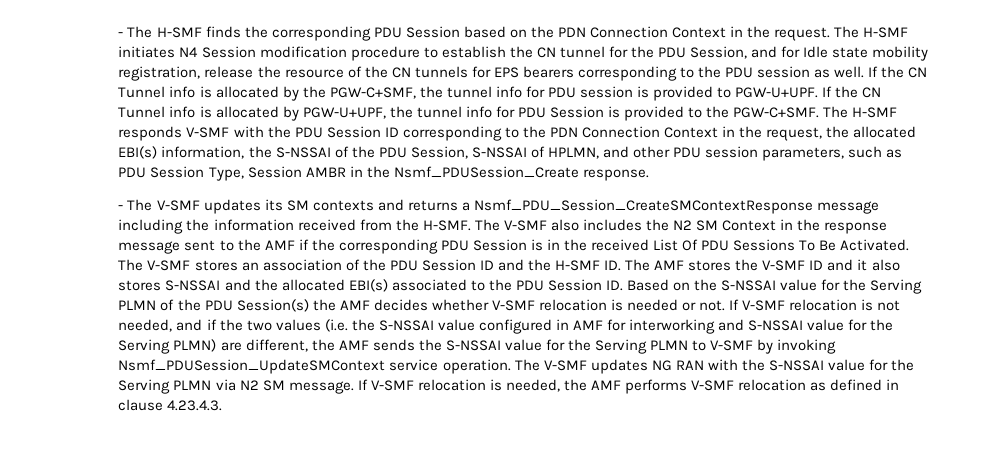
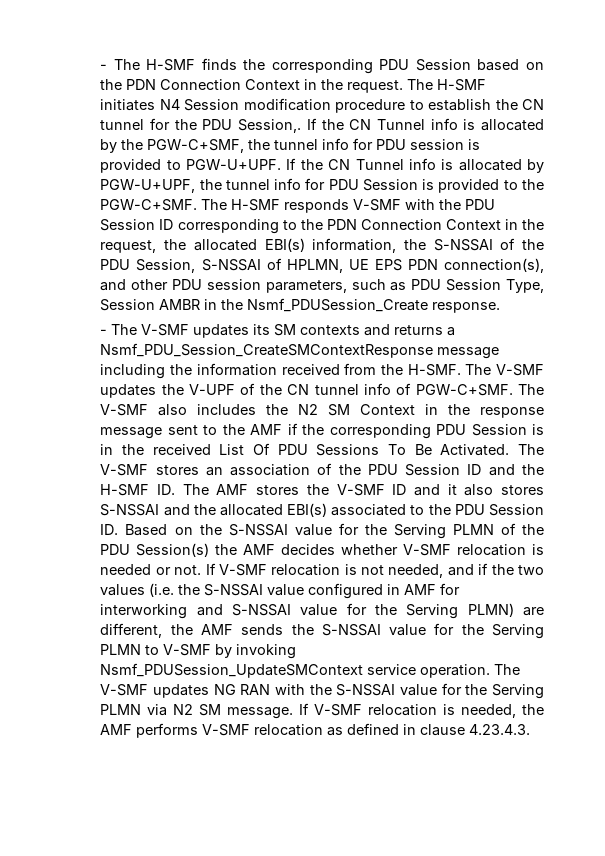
[690,46,929,61] [118,66,865,81] Session, and for Idle state mobility registration, release the resource of the CN tunnels for EPS bearers corresponding to the PDU session as well. -> [238,119,302,133] Session,.
(599, 153) none -> [348,258,545,273] UE EPS PDN connection(s),
(547, 225) none -> [100,383,544,398] [100,404,149,416] updates the V-UPF of the CN tunnel info of PGW-C+SMF. The V-SMF

